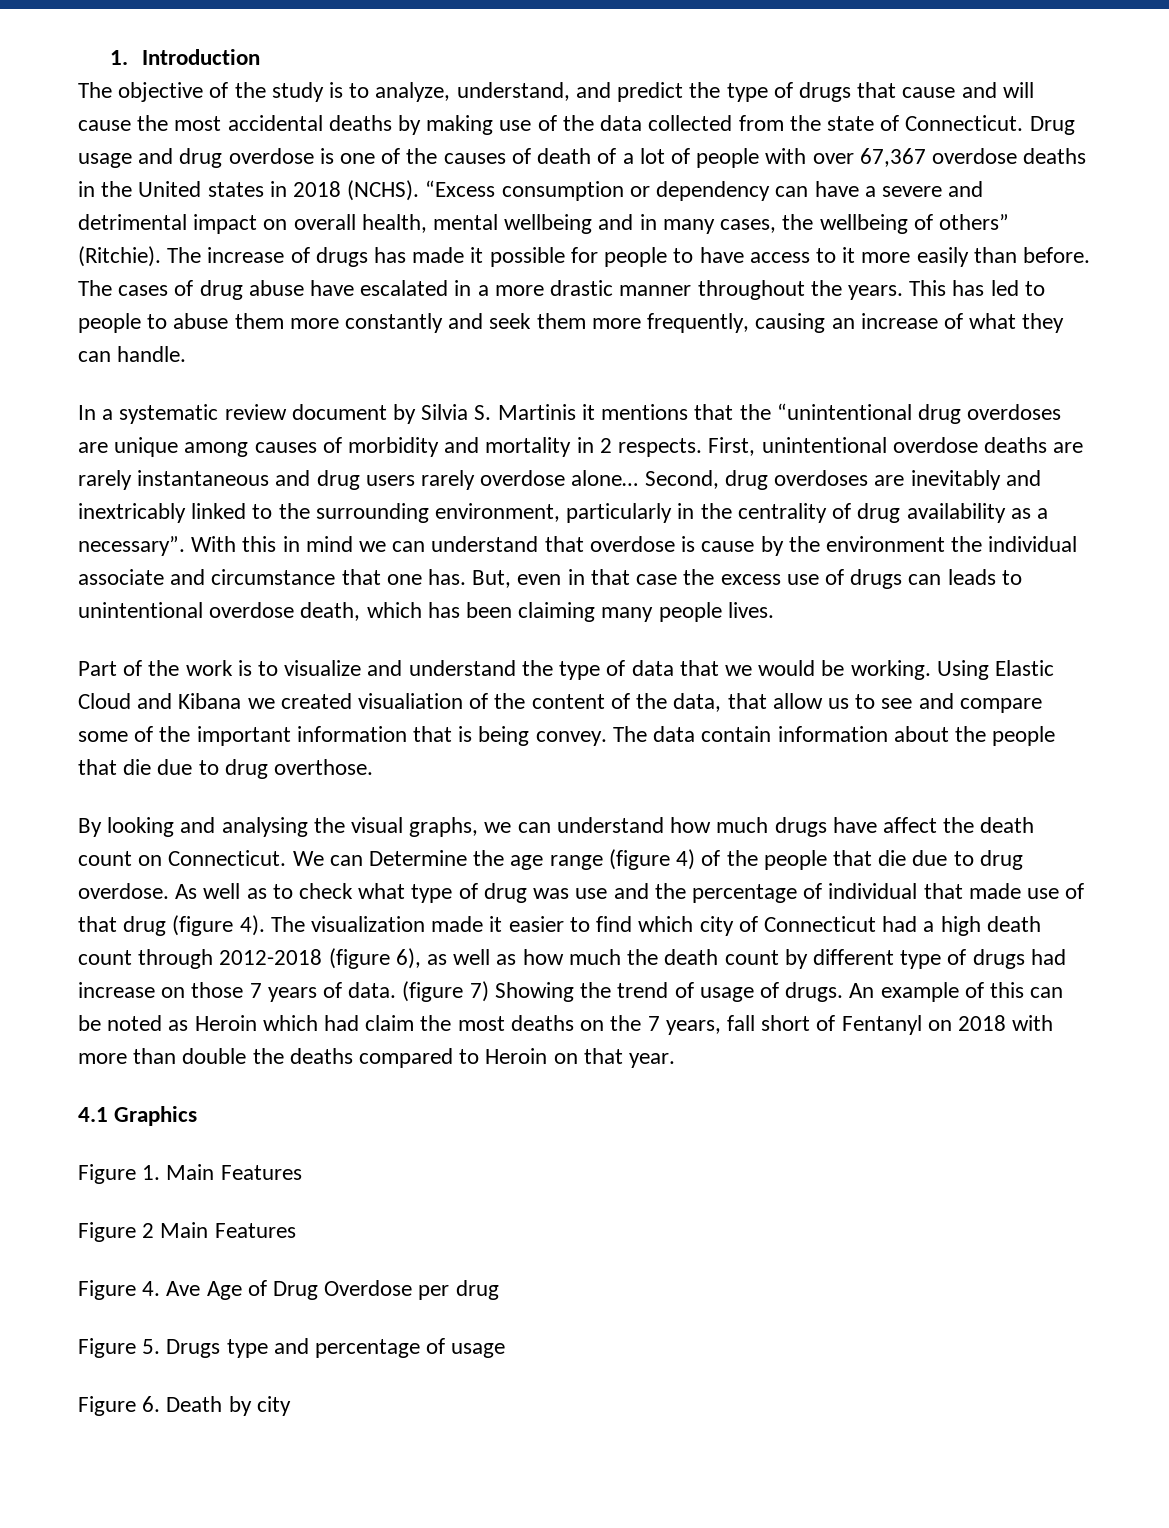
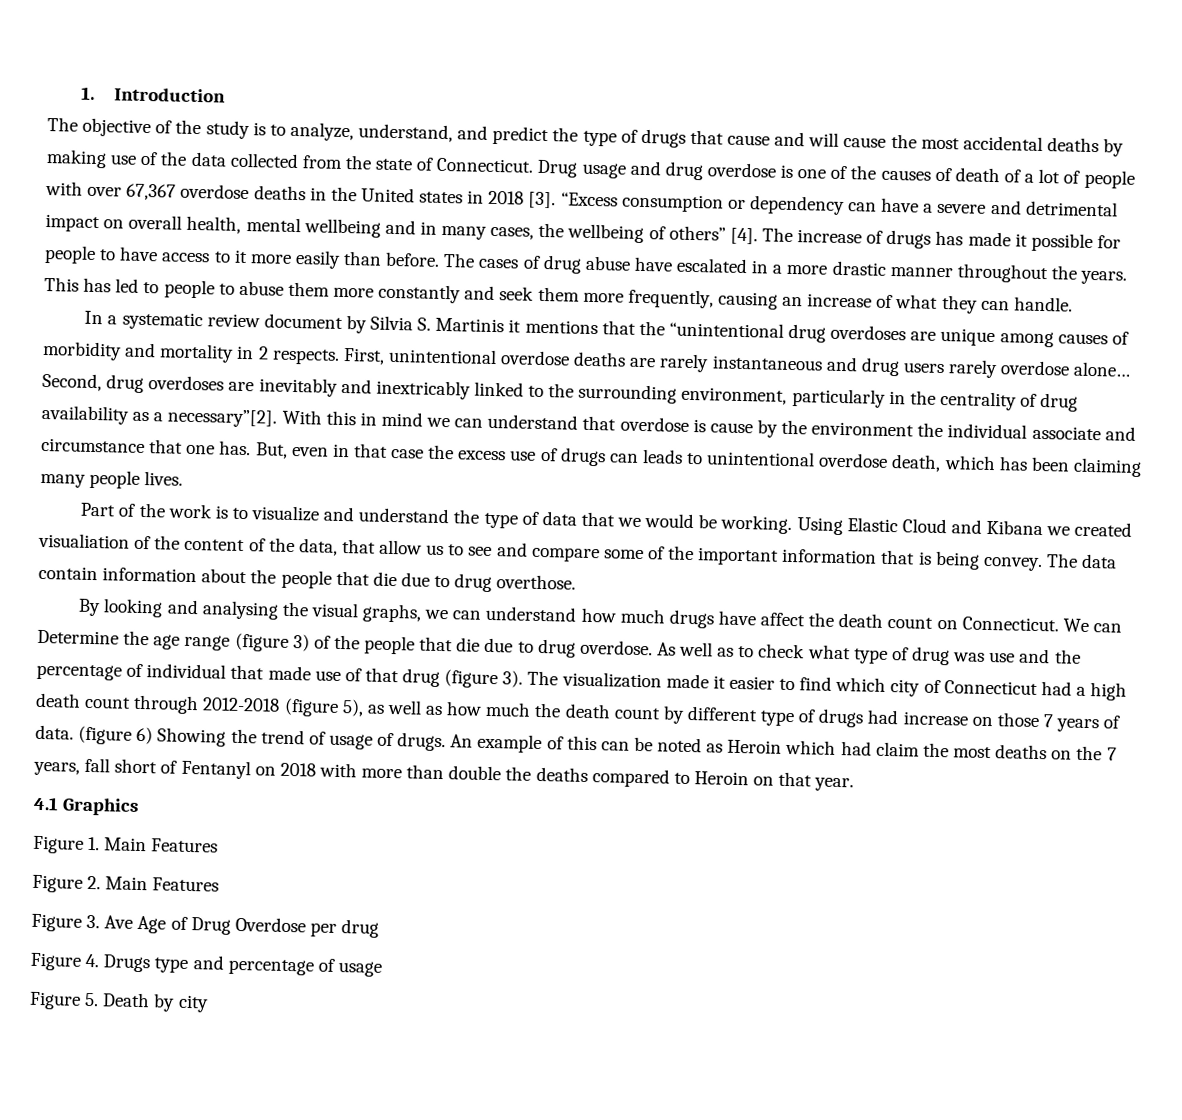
[347,180,420,201] (NCHS). -> [528,191,557,209] [3].
[78,246,161,267] (Ritchie). -> [729,227,758,245] [4].
[78,536,185,556] necessary”. -> [167,408,278,428] necessary”[2].
[676,849,696,870] 4) -> [292,634,310,652] 3)
[239,915,265,936] 4). -> [502,670,524,688] 3).
[395,948,421,969] 6), -> [341,699,364,717] 5),
[469,981,489,1002] 7) -> [136,726,154,745] 6)
[142,1222,296,1238] [78,1280,161,1300] 2 Main Features // Figure 4. -> [87,875,220,892] [31,913,101,932] 2. Main Features // Figure 3.
[142,1339,161,1354] 5. -> [85,953,100,968] 4.
[142,1396,161,1412] 6. -> [84,992,100,1007] 5.

